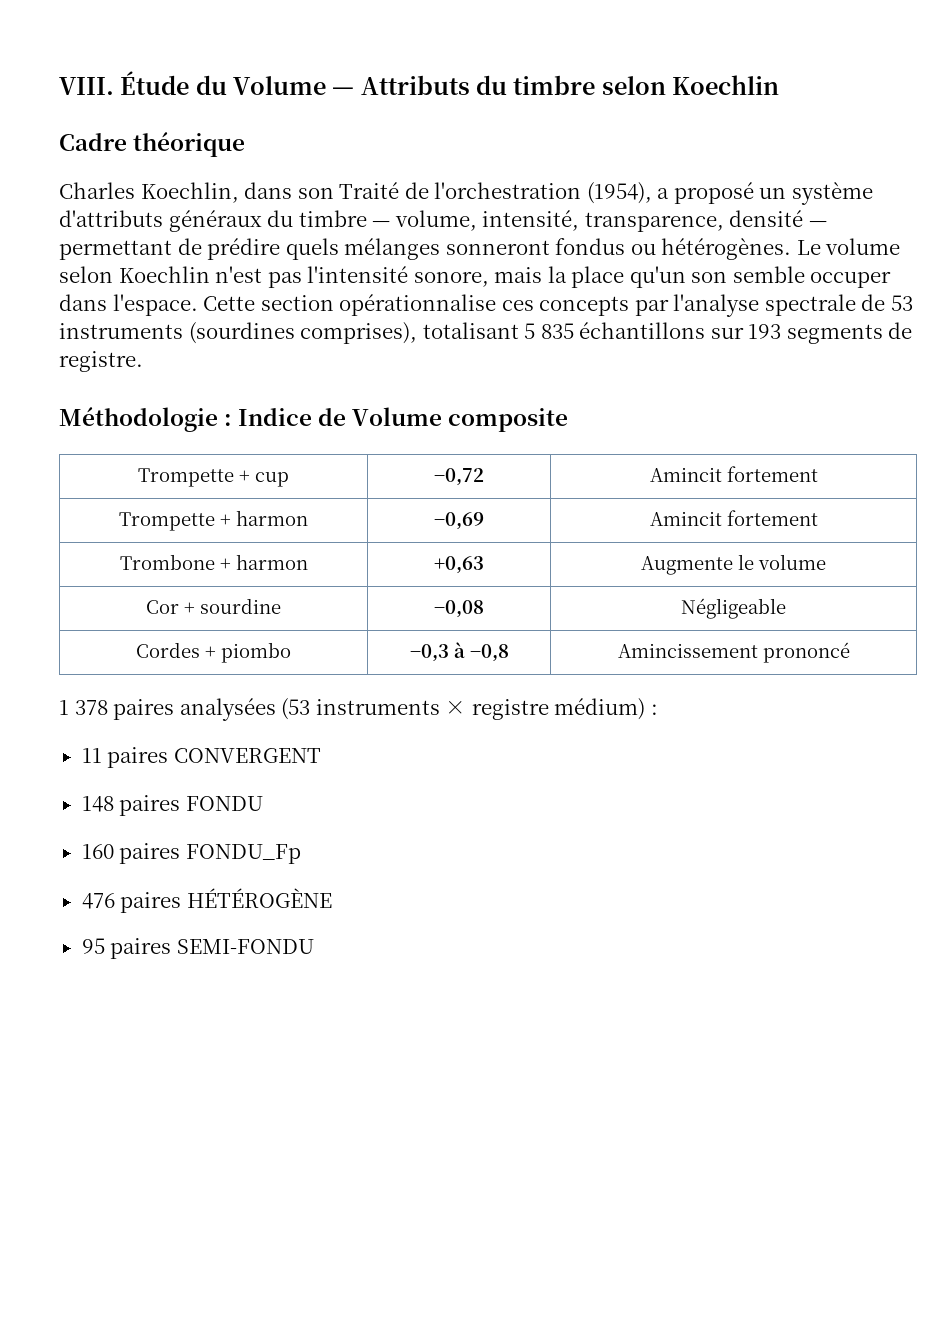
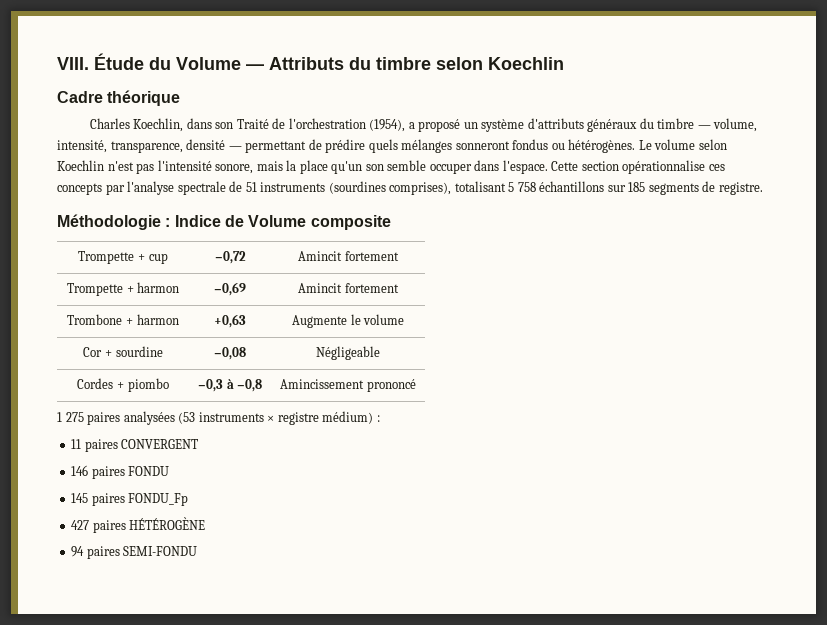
[890,295,913,311] 53 -> [245,182,257,192] 51
[540,323,574,339] 835 -> [517,182,536,192] 758
[748,324,782,339] 193 -> [628,182,646,192] 185
[74,700,108,715] 378 -> [65,412,84,422] 275
[81,796,114,812] 148 -> [71,465,89,476] 146
[81,844,114,859] 160 -> [71,493,89,503] 145
[81,893,115,909] 476 -> [71,520,90,530] 427
[81,938,105,954] 95 -> [71,546,85,557] 94

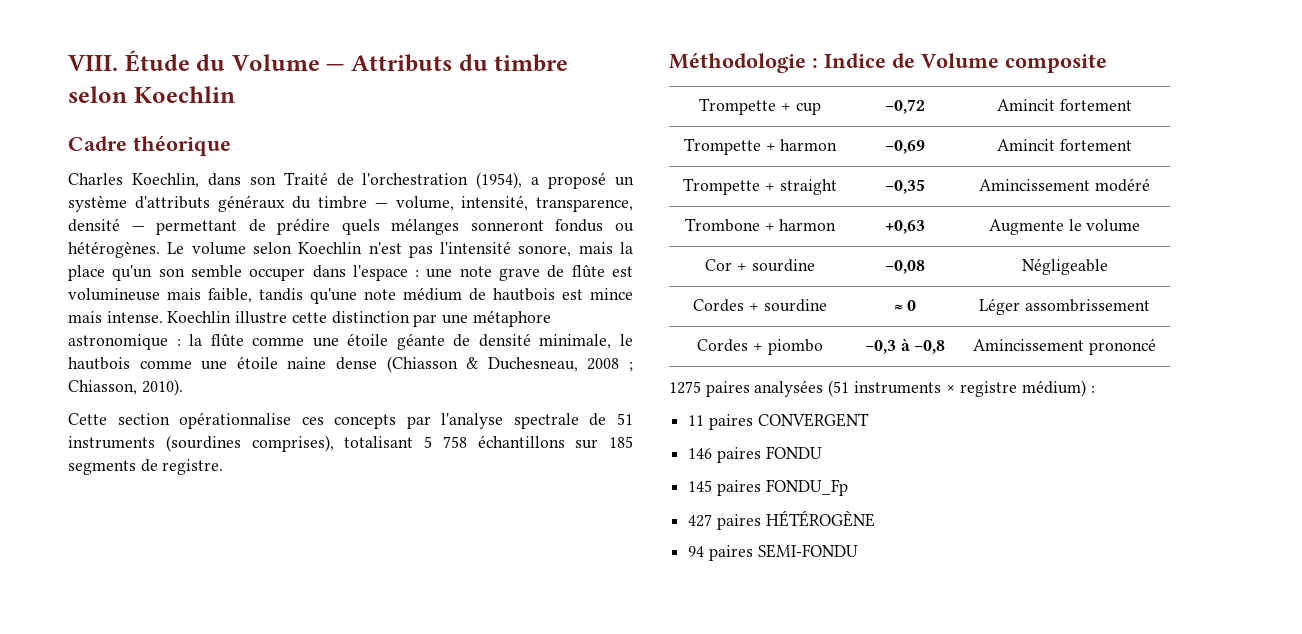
[502,160,548,174] l'espace. -> [352,264,633,281] [68,287,633,304] [68,310,551,327] [68,333,633,350] [68,356,634,373] [68,379,183,396] l'espace : une note grave de flûte est volumineuse mais faible, tandis qu'une note médium de hautbois est mince mais intense. Koechlin illustre cette distinction par une métaphore astronomique : la flûte comme une étoile géante de densité minimale, le hautbois comme une étoile naine dense (Chiasson & Duchesneau, 2008 ; Chiasson, 2010). //
(399, 288) none -> [683,178,837,195] [885,179,925,194] [979,178,1150,192] // Trompette + straight | −0,35 | Amincissement modéré
(380, 353) none -> [693,299,827,312] [893,300,917,311] [979,298,1150,315] // Cordes + sourdine | ≈ 0 | Léger assombrissement
[57,412,84,422] 1 275 -> [669,381,701,394] 1275
[178,412,196,424] (53 -> [828,380,850,397] (51

